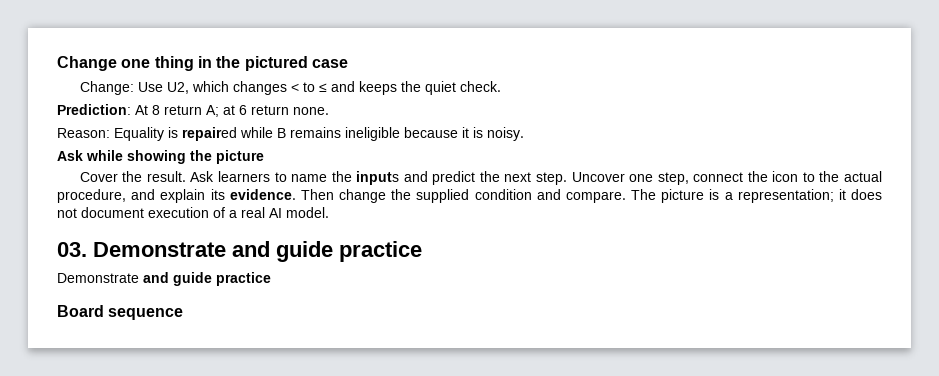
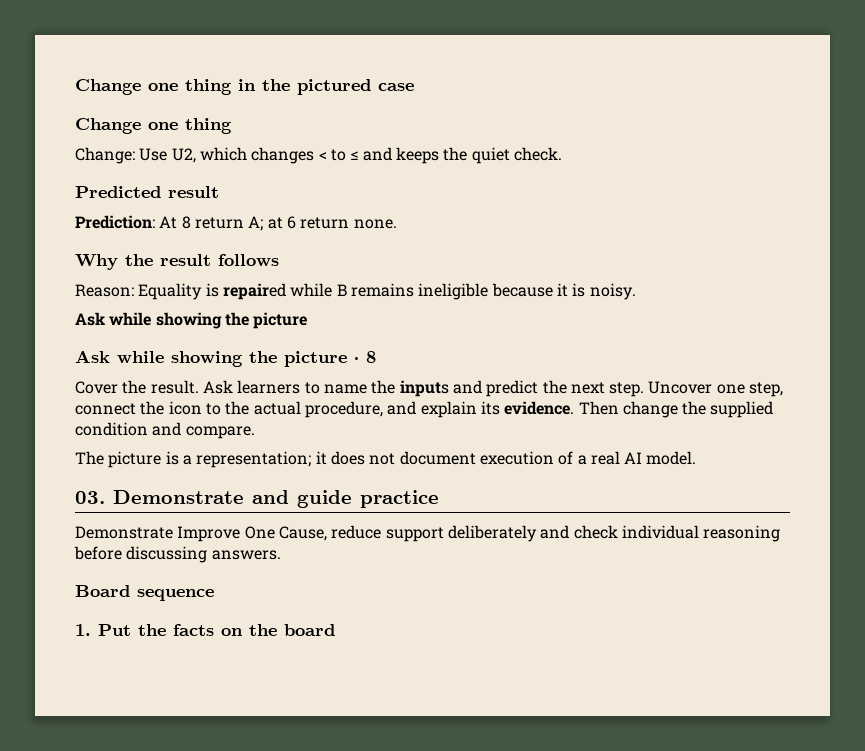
(348, 63) none -> [75,118,232,134] // Change one thing
(501, 86) none -> [75,186,219,198] // Predicted result
(329, 111) none -> [75,254,279,270] // Why the result follows
(264, 157) none -> [75,350,376,367] // Ask while showing the picture · 8
(626, 197) none -> (255, 432) //
[143,272,271,286] [57,305,184,320] and guide practice // Board sequence -> [177,525,781,542] [74,546,281,563] [75,585,214,601] [75,624,335,636] Improve One Cause, reduce support deliberately and check individual reasoning before discussing answers. // Board sequence // 1. Put the facts on the board

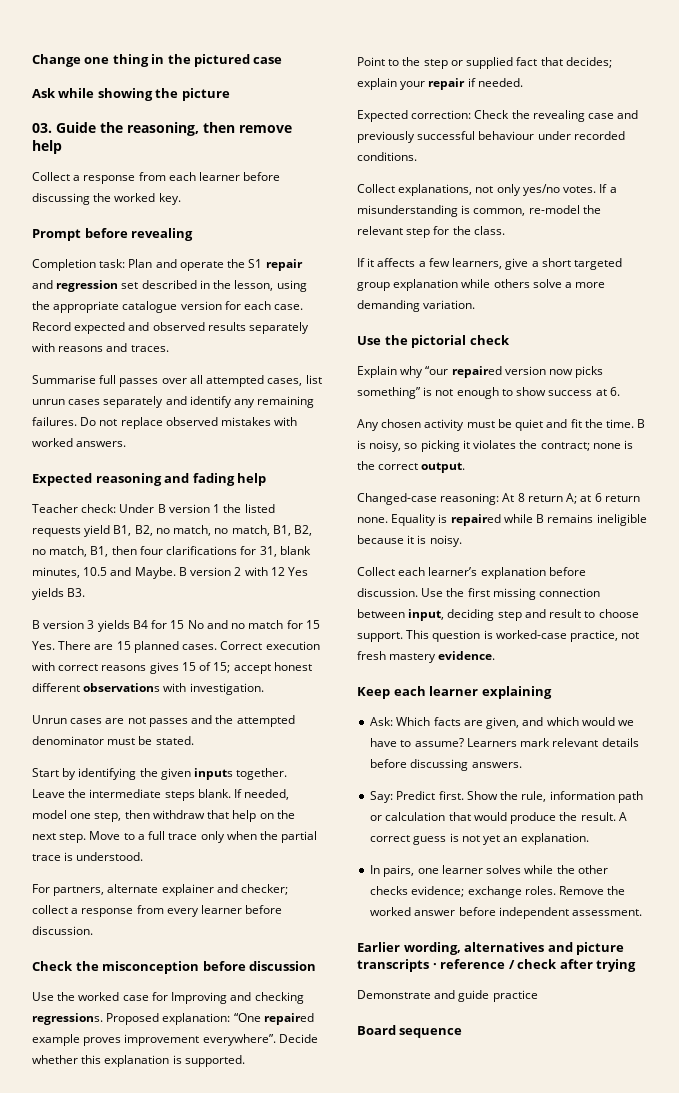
[75,118,232,134] [75,147,562,164] [75,186,219,198] [75,215,155,229] Change one thing // Change: Use U2, which changes < to ≤ and keeps the quiet check. // Predicted result // Prediction: -> [32,88,230,101] [32,122,292,136] [32,140,62,154] [32,172,281,184] [32,193,181,205] [32,228,194,241] [32,259,303,271] [32,280,307,292] [32,301,304,313] [32,322,310,334] [32,343,169,352] [32,375,322,387] [32,396,315,408] [32,417,298,429] [32,438,127,447] [32,473,267,486] [32,504,275,513] [32,525,313,537] [32,546,311,557] [32,567,309,579] [32,588,86,600] [32,620,320,632] [32,641,320,653] [32,662,312,674] [32,683,264,695] [32,715,295,727] [32,736,194,745] [32,768,288,780] [32,789,290,801] [32,810,295,822] [32,831,318,843] [32,852,144,861] [32,884,289,896] [32,905,283,917] [32,926,93,935] [32,961,317,974] [32,992,304,1004] [32,1013,314,1025] [32,1034,318,1046] [32,1055,245,1067] [357,57,612,69] [357,78,523,90] [357,110,639,122] [357,131,625,143] [357,152,417,161] [357,184,617,196] [357,205,601,217] [357,226,505,238] [357,258,623,270] [357,279,606,291] [357,300,476,312] [357,335,510,348] [357,366,604,378] [357,387,620,399] [357,419,646,431] [357,440,634,452] [357,461,466,473] [357,493,500,505] Ask while showing the picture // 03. Guide the reasoning, then remove help // Collect a response from each learner before discussing the worked key. // Prompt before revealing // Completion task: Plan and operate the S1 repair and regression set described in the lesson, using the appropriate catalogue version for each case. Record expected and observed results separately with reasons and traces. // Summarise full passes over all attempted cases, list unrun cases separately and identify any remaining failures. Do not replace observed mistakes with worked answers. // Expected reasoning and fading help // Teacher check: Under B version 1 the listed requests yield B1, B2, no match, no match, B1, B2, no match, B1, then four clarifications for 31, blank minutes, 10.5 and Maybe. B version 2 with 12 Yes yields B3. // B version 3 yields B4 for 15 No and no match for 15 Yes. There are 15 planned cases. Correct execution with correct reasons gives 15 of 15; accept honest different observations with investigation. // Unrun cases are not passes and the attempted denominator must be stated. // Start by identifying the given inputs together. Leave the intermediate steps blank. If needed, model one step, then withdraw that help on the next step. Move to a full trace only when the partial trace is understood. // For partners, alternate explainer and checker; collect a response from every learner before discussion. // Check the misconception before discussion // Use the worked case for Improving and checking regressions. Proposed explanation: “One repaired example proves improvement everywhere”. Decide whether this explanation is supported. // Point to the step or supplied fact that decides; explain your repair if needed. // Expected correction: Check the revealing case and previously successful behaviour under recorded conditions. // Collect explanations, not only yes/no votes. If a misunderstanding is common, re-model the relevant step for the class. // If it affects a few learners, give a short targeted group explanation while others solve a more demanding variation. // Use the pictorial check // Explain why “our repaired version now picks something” is not enough to show success at 6. // Any chosen activity must be quiet and fit the time. B is noisy, so picking it violates the contract; none is the correct output. // Changed-case reasoning:
[75,254,279,270] [75,284,134,297] // Why the result follows // Reason: -> (388, 520) none
[75,312,308,329] [75,350,376,367] [75,380,784,397] [75,401,774,418] [75,422,255,439] [75,451,697,468] [75,490,439,508] [75,525,781,542] [74,546,281,563] [75,585,214,601] [75,624,335,636] Ask while showing the picture // Ask while showing the picture · 8 // Cover the result. Ask learners to name the inputs and predict the next step. Uncover one step, connect the icon to the actual procedure, and explain its evidence. Then change the supplied condition and compare. // The picture is a representation; it does not document execution of a real AI model. // 03. Demonstrate and guide practice // Demonstrate Improve One Cause, reduce support deliberately and check individual reasoning before discussing answers. // Board sequence // 1. Put the facts on the board -> [357,567,586,579] [357,588,601,600] [357,609,639,621] [357,630,640,642] [357,651,496,663] [357,686,552,699] [370,717,635,729] [370,738,639,747] [370,759,522,771] [370,791,643,803] [370,812,627,824] [370,833,589,845] [370,865,608,877] [370,886,626,898] [370,907,643,919] [357,942,625,955] [357,959,637,972] [357,990,538,1002] [357,1025,463,1038] Collect each learner’s explanation before discussion. Use the first missing connection between input, deciding step and result to choose support. This question is worked-case practice, not fresh mastery evidence. // Keep each learner explaining // Ask: Which facts are given, and which would we have to assume? Learners mark relevant details before discussing answers. // Say: Predict first. Show the rule, information path or calculation that would produce the result. A correct guess is not yet an explanation. // In pairs, one learner solves while the other checks evidence; exchange roles. Remove the worked answer before independent assessment. // Earlier wording, alternatives and picture transcripts · reference / check after trying // Demonstrate and guide practice // Board sequence

